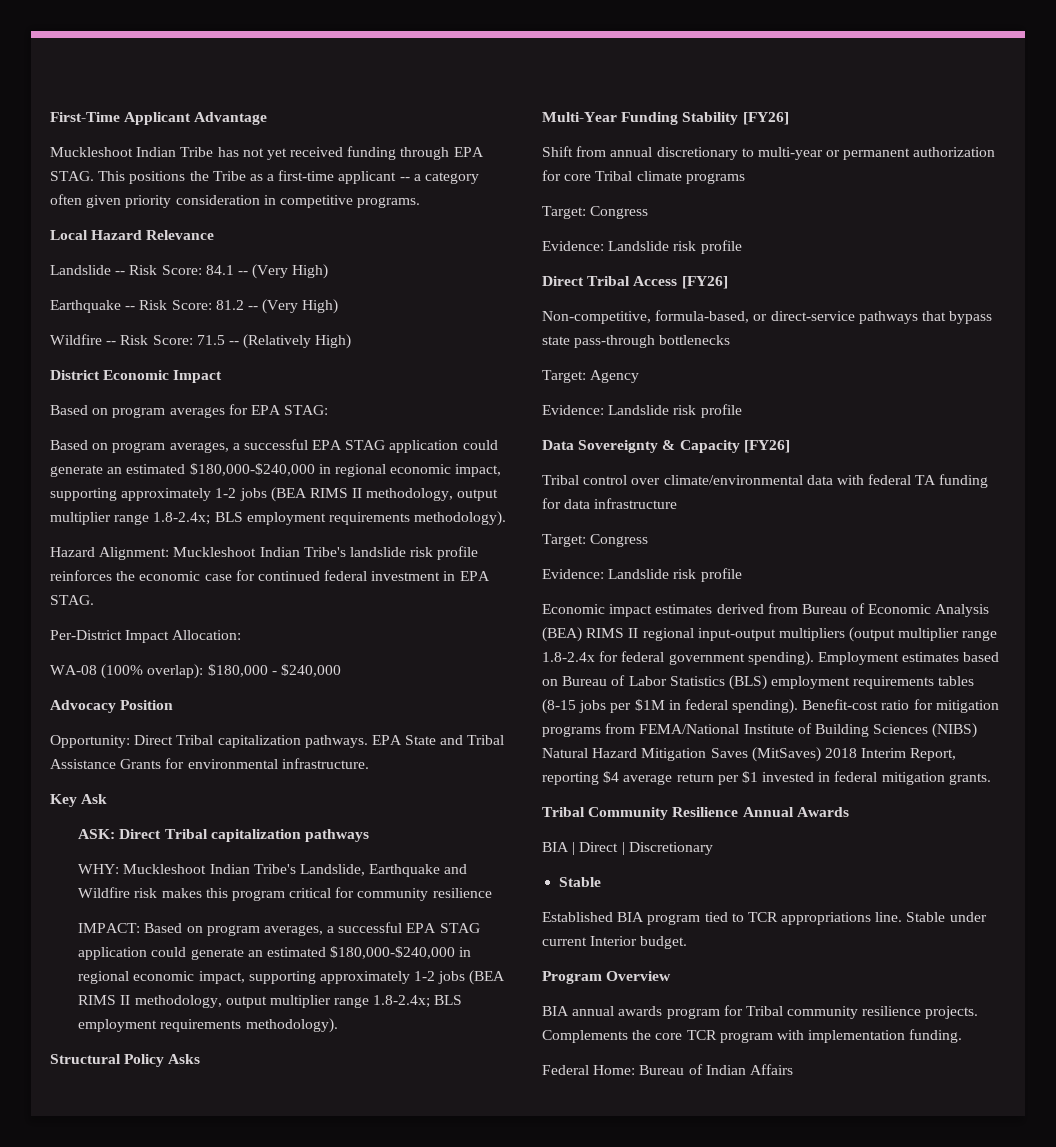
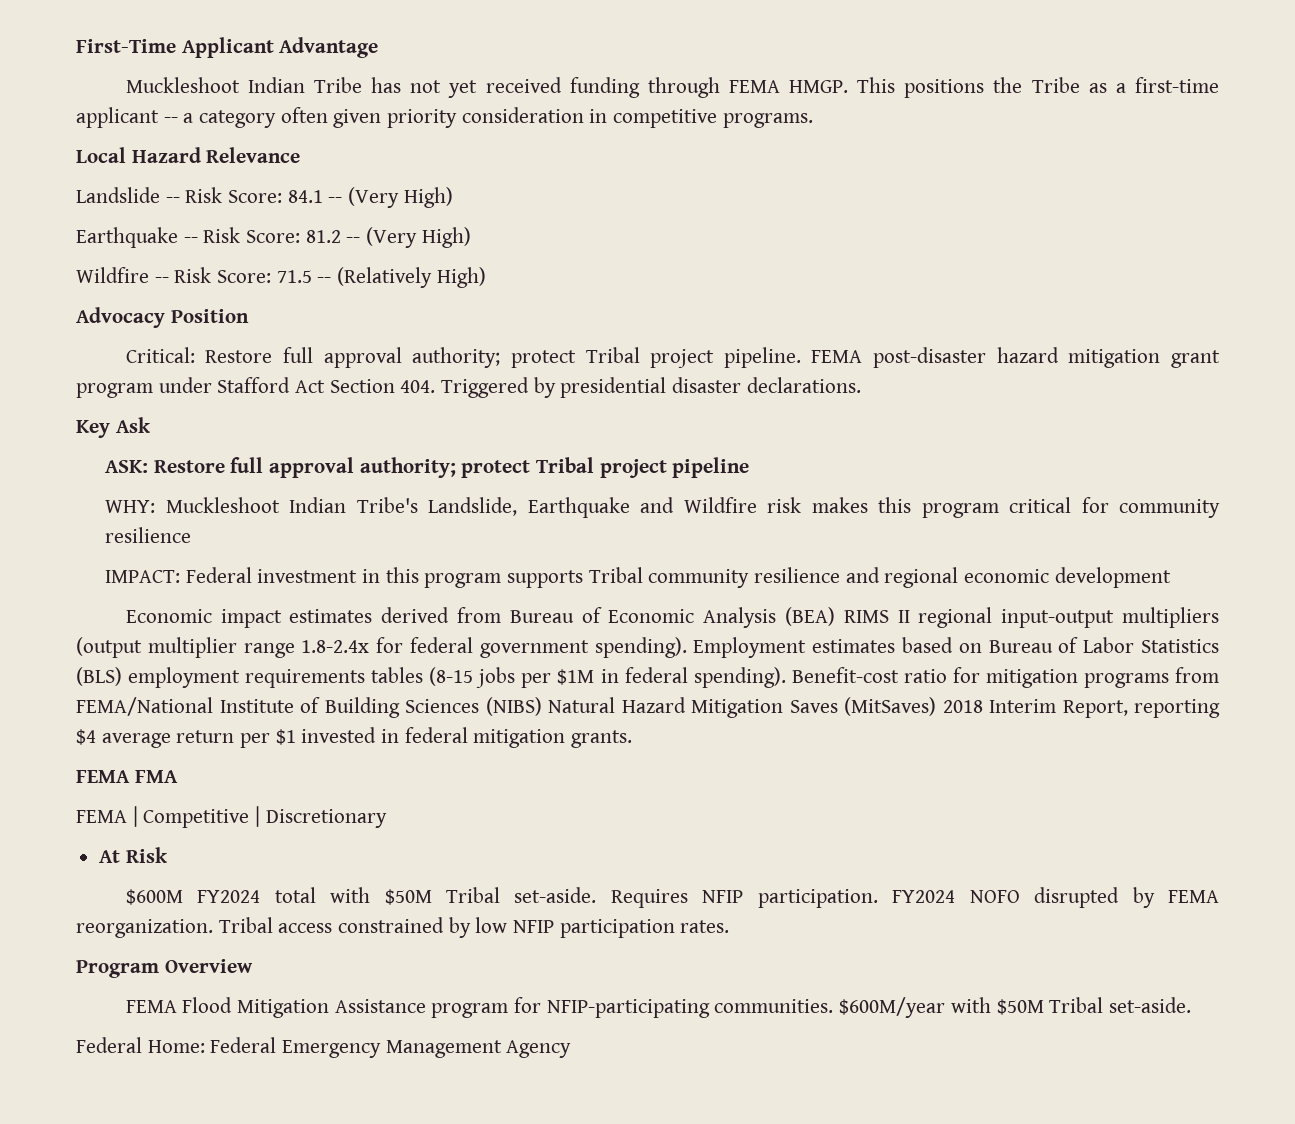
[453,147,484,157] [50,171,94,181] EPA STAG. -> [728,80,849,93] FEMA HMGP.
[50,370,223,383] [50,404,329,418] [50,439,498,453] [50,463,502,477] [50,487,499,502] [50,511,507,526] [50,546,479,560] [50,570,490,581] [50,595,94,605] [50,630,242,643] [50,664,341,679] [50,700,174,713] [50,735,505,748] [50,758,369,769] [50,794,108,807] [78,829,369,842] District Economic Impact // Based on program averages for EPA STAG: // Based on program averages, a successful EPA STAG application could generate an estimated $180,000-$240,000 in regional economic impact, supporting approximately 1-2 jobs (BEA RIMS II methodology, output multiplier range 1.8-2.4x; BLS employment requirements methodology). // Hazard Alignment: Muckleshoot Indian Tribe's landslide risk profile reinforces the economic case for continued federal investment in EPA STAG. // Per-District Impact Allocation: // WA-08 (100% overlap): $180,000 - $240,000 // Advocacy Position // Opportunity: Direct Tribal capitalization pathways. EPA State and Tribal Assistance Grants for environmental infrastructure. // Key Ask // ASK: Direct Tribal capitalization pathways -> [76,307,249,328] [125,347,1220,368] [76,377,861,398] [76,417,151,438] [105,457,750,478] Advocacy Position // Critical: Restore full approval authority; protect Tribal project pipeline. FEMA post-disaster hazard mitigation grant program under Stafford Act Section 404. Triggered by presidential disaster declarations. // Key Ask // ASK: Restore full approval authority; protect Tribal project pipeline
[144,922,480,936] [78,946,472,960] [78,970,506,985] [78,995,463,1008] [78,1018,338,1033] [50,1054,201,1067] [542,112,789,125] [542,146,996,160] [542,170,745,184] [542,206,649,219] [542,240,742,254] [542,276,728,289] [542,310,993,324] [542,335,731,348] [542,370,640,383] [542,404,742,418] [542,440,790,453] [542,474,989,488] [542,498,678,509] [542,534,649,547] [542,568,742,582] Based on program averages, a successful EPA STAG application could generate an estimated $180,000-$240,000 in regional economic impact, supporting approximately 1-2 jobs (BEA RIMS II methodology, output multiplier range 1.8-2.4x; BLS employment requirements methodology). // Structural Policy Asks // Multi-Year Funding Stability [FY26] // Shift from annual discretionary to multi-year or permanent authorization for core Tribal climate programs // Target: Congress // Evidence: Landslide risk profile // Direct Tribal Access [FY26] // Non-competitive, formula-based, or direct-service pathways that bypass state pass-through bottlenecks // Target: Agency // Evidence: Landslide risk profile // Data Sovereignty & Capacity [FY26] // Tribal control over climate/environmental data with federal TA funding for data infrastructure // Target: Congress // Evidence: Landslide risk profile -> [185,567,1171,588] Federal investment in this program supports Tribal community resilience and regional economic development
[542,807,849,820] [542,842,713,855] [559,877,602,887] [542,912,987,925] [542,936,688,949] [542,971,672,984] [542,1005,979,1019] [542,1029,963,1043] [542,1064,793,1075] Tribal Community Resilience Annual Awards // BIA | Direct | Discretionary // Stable // Established BIA program tied to TCR appropriations line. Stable under current Interior budget. // Program Overview // BIA annual awards program for Tribal community resilience projects. Complements the core TCR program with implementation funding. // Federal Home: Bureau of Indian Affairs -> [76,770,178,783] [76,806,387,828] [99,847,168,863] [125,887,1219,908] [76,917,730,938] [76,959,253,978] [125,997,1191,1018] [76,1037,572,1058] FEMA FMA // FEMA | Competitive | Discretionary // At Risk // $600M FY2024 total with $50M Tribal set-aside. Requires NFIP participation. FY2024 NOFO disrupted by FEMA reorganization. Tribal access constrained by low NFIP participation rates. // Program Overview // FEMA Flood Mitigation Assistance program for NFIP-participating communities. $600M/year with $50M Tribal set-aside. // Federal Home: Federal Emergency Management Agency

